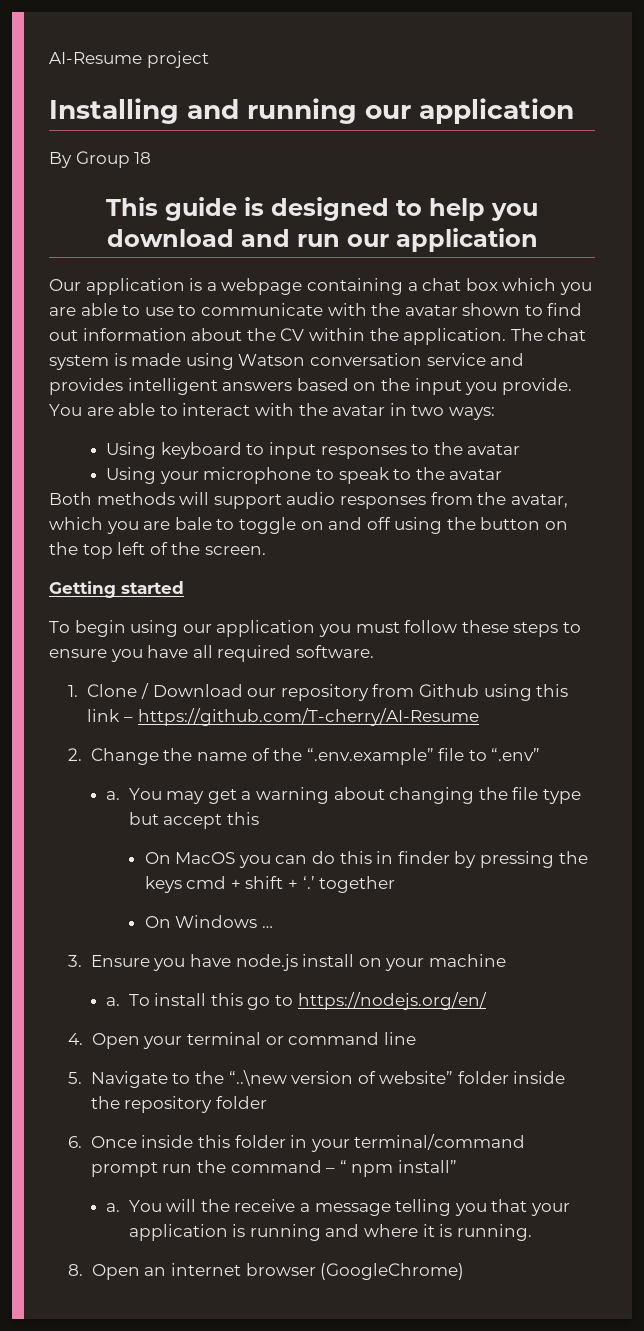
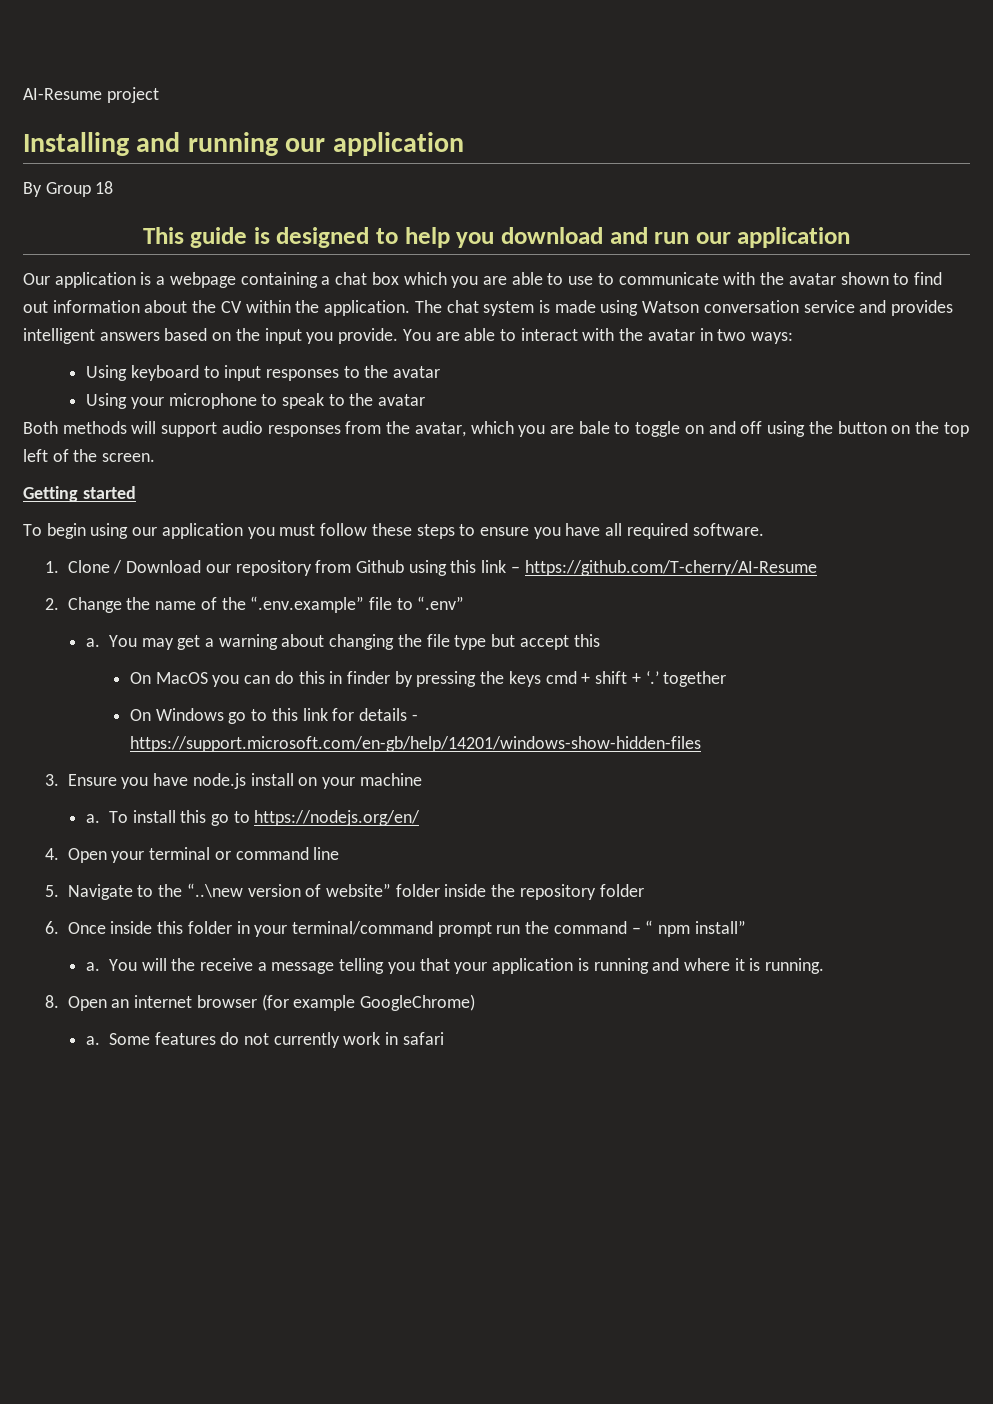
[261,926,273,928] … -> [228,708,418,724] [129,736,701,752] go to this link for details - https://support.microsoft.com/en-gb/help/14201/windows-show-hidden-files
[320,1263,465,1280] (GoogleChrome) -> [261,994,476,1011] [86,1032,444,1048] (for example GoogleChrome) // a. Some features do not currently work in safari

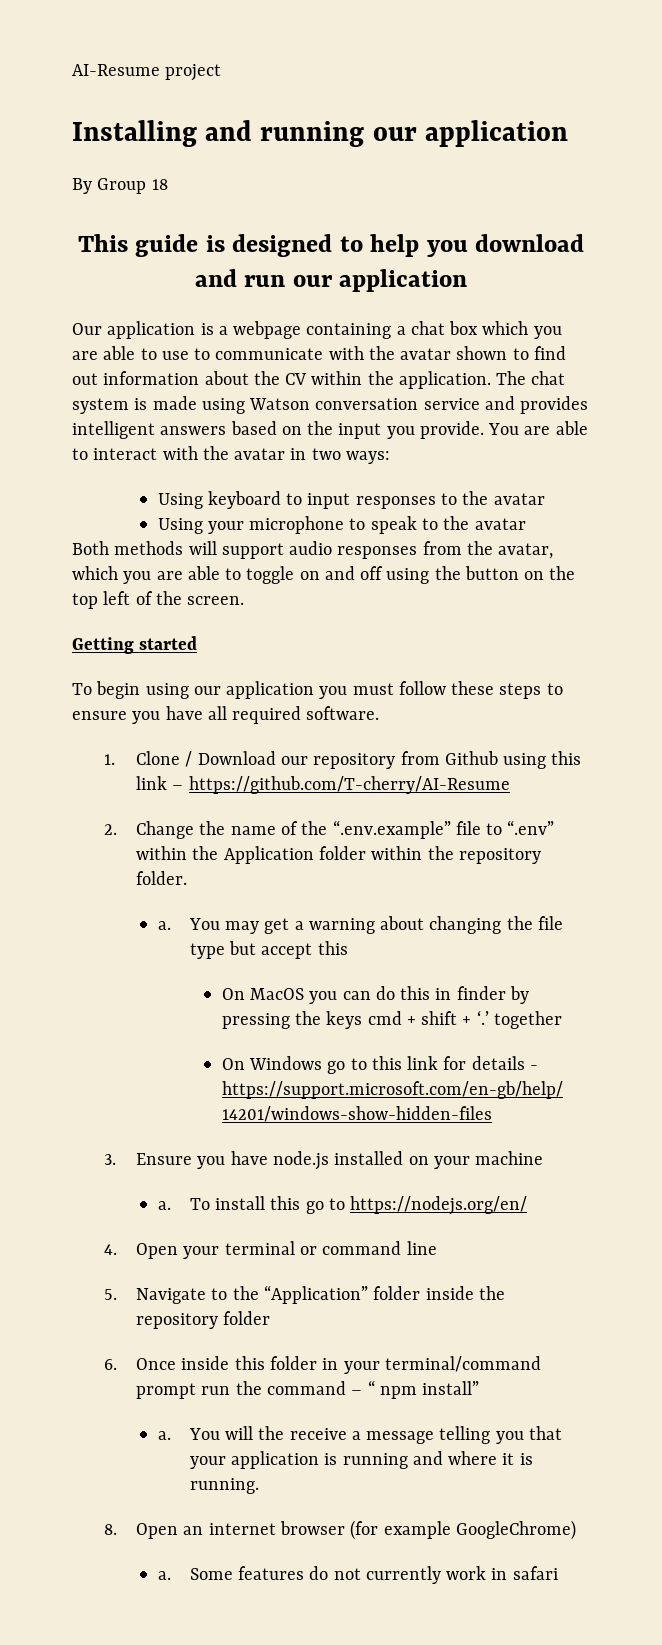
[578,421,610,434] bale -> [187,566,220,580] able
(465, 603) none -> [136,846,541,864] [136,871,188,885] within the Application folder within the repository folder.
[250,773,294,786] install -> [334,1151,404,1165] installed
[186,883,392,898] “..\new version of website” -> [263,1285,368,1304] “Application”

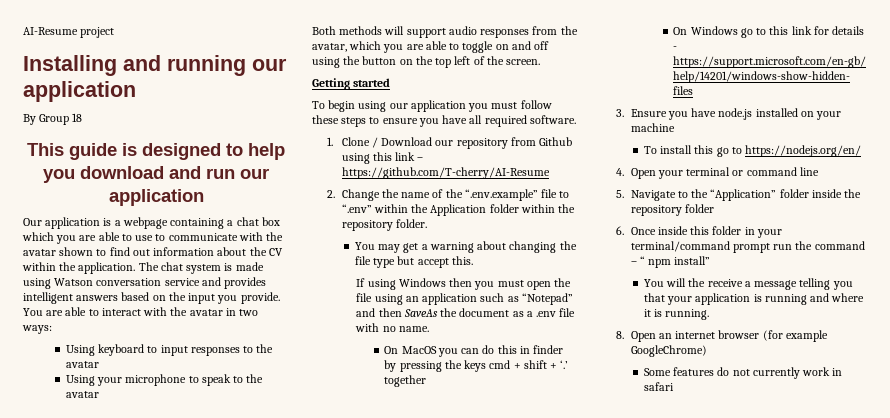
[157,921,171,930] a. -> (427, 223) none
[317,941,348,955] this -> [451,256,473,265] [356,278,572,290] [356,293,573,305] [356,308,576,317] [355,323,429,332] this. // If using Windows then you must open the file using an application such as “Notepad” and then SaveAs the document as a .env file with no name.
[157,1201,171,1210] a. -> (675, 127) none
[157,1431,171,1440] a. -> (711, 260) none
[157,1571,171,1580] a. -> (707, 351) none

